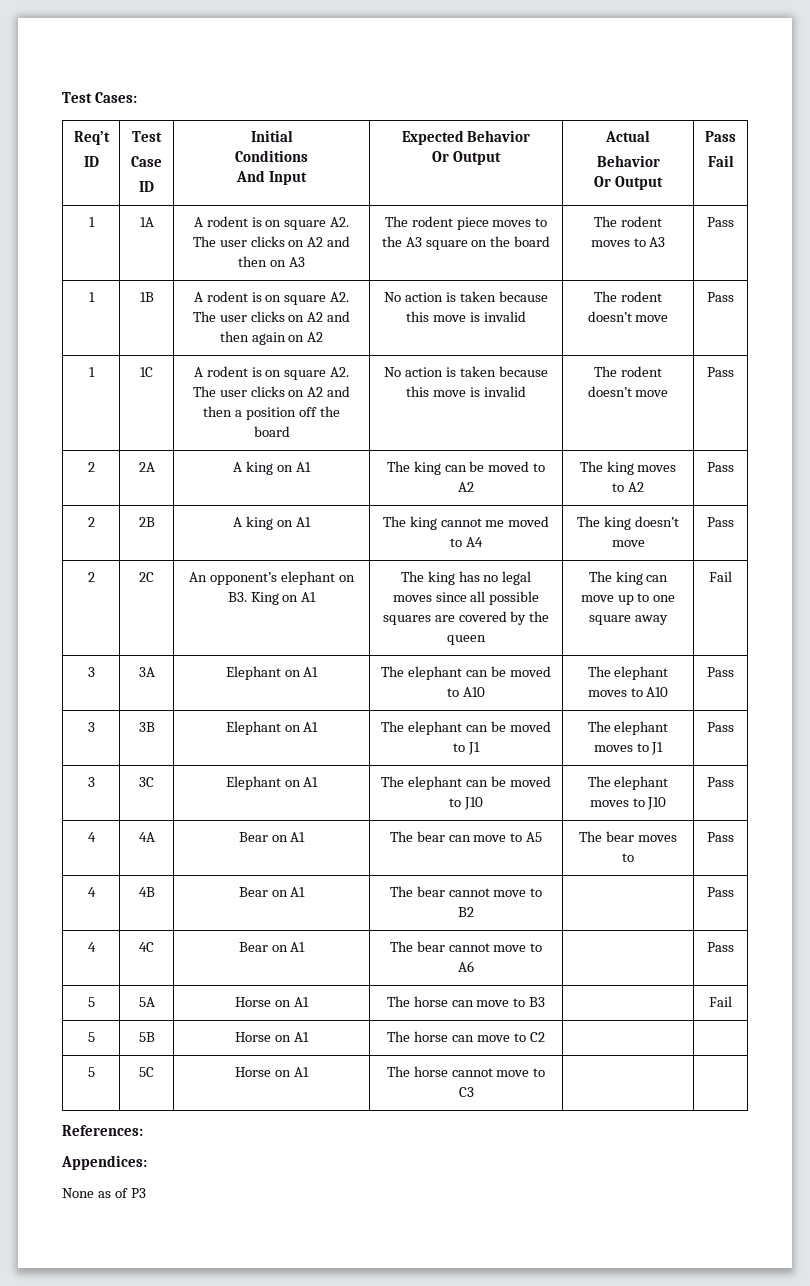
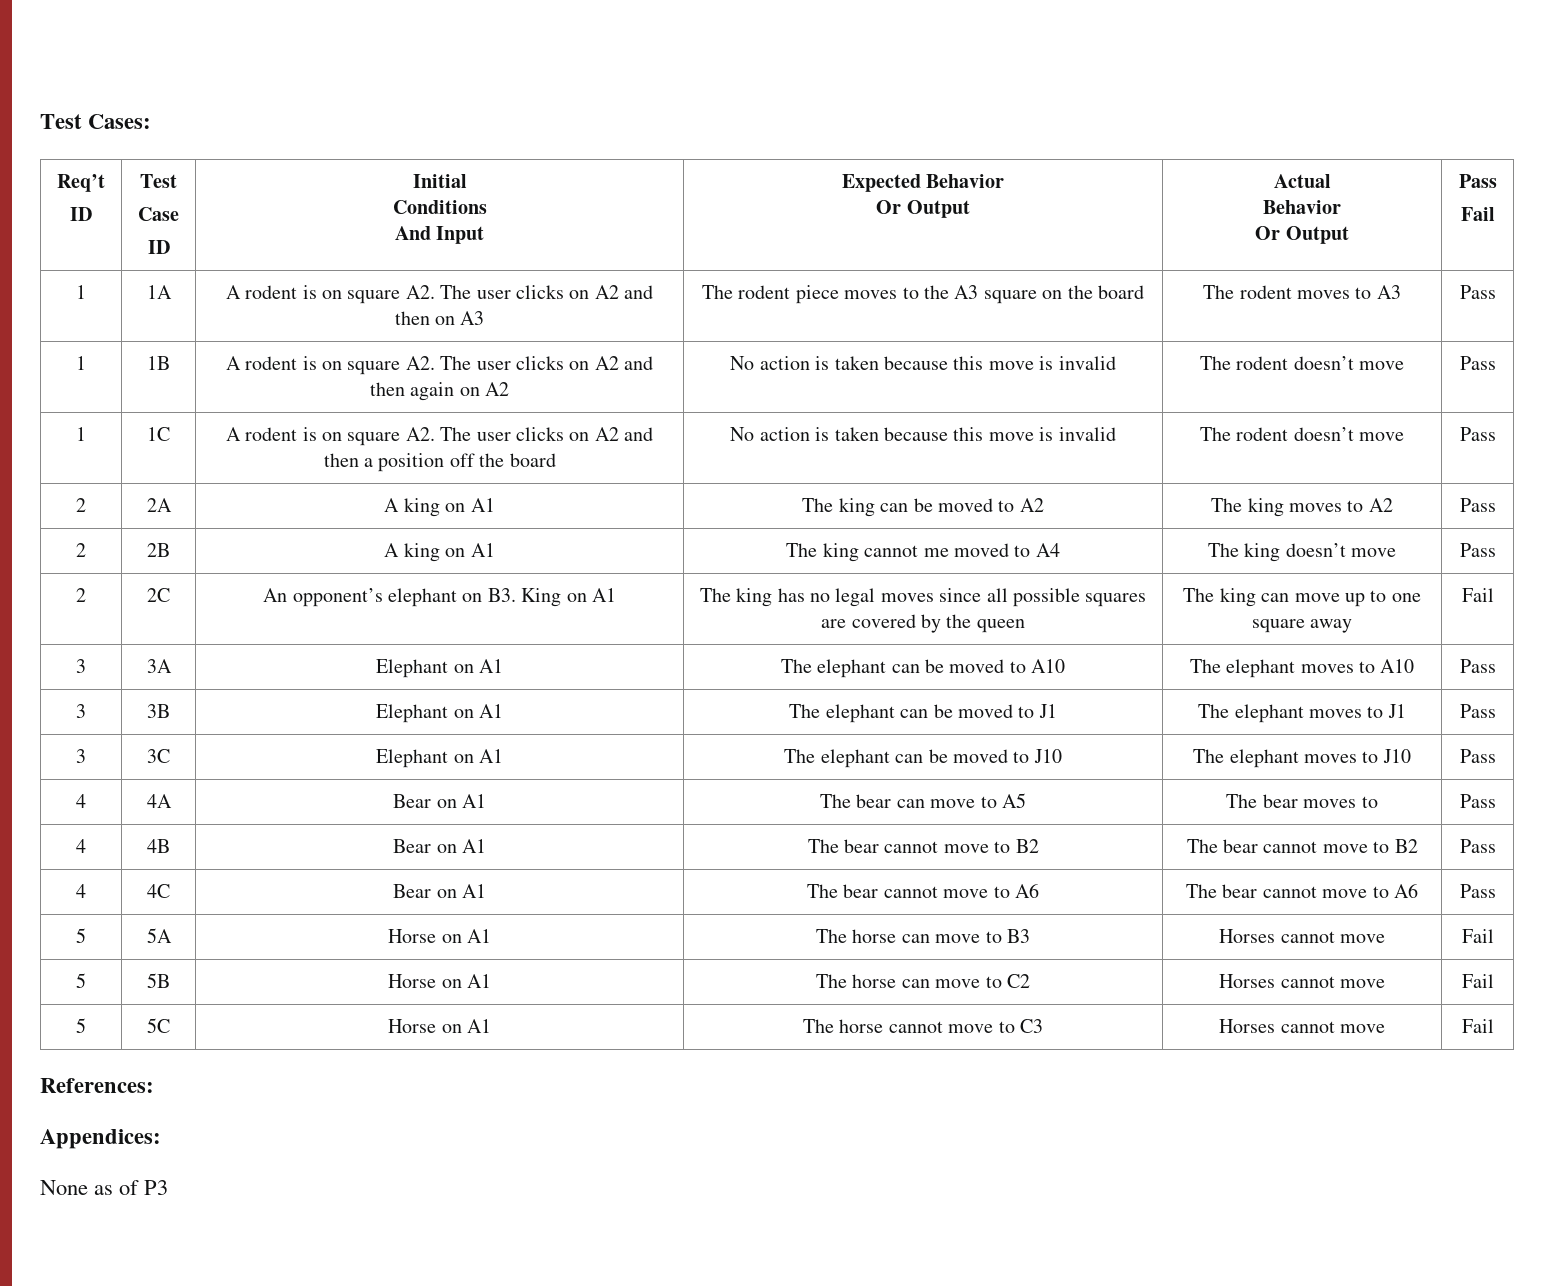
(474, 912) none -> [1186,839,1418,853] The bear cannot move to B2
(474, 966) none -> [1186,883,1418,898] The bear cannot move to A6
(546, 1002) none -> [1219,929,1385,943] Horses cannot move
(545, 1037) | -> [1219,974,1385,988] [1461,974,1494,988] Horses cannot move | Fail
(474, 1092) | -> [1219,1019,1385,1033] [1461,1019,1494,1033] Horses cannot move | Fail

